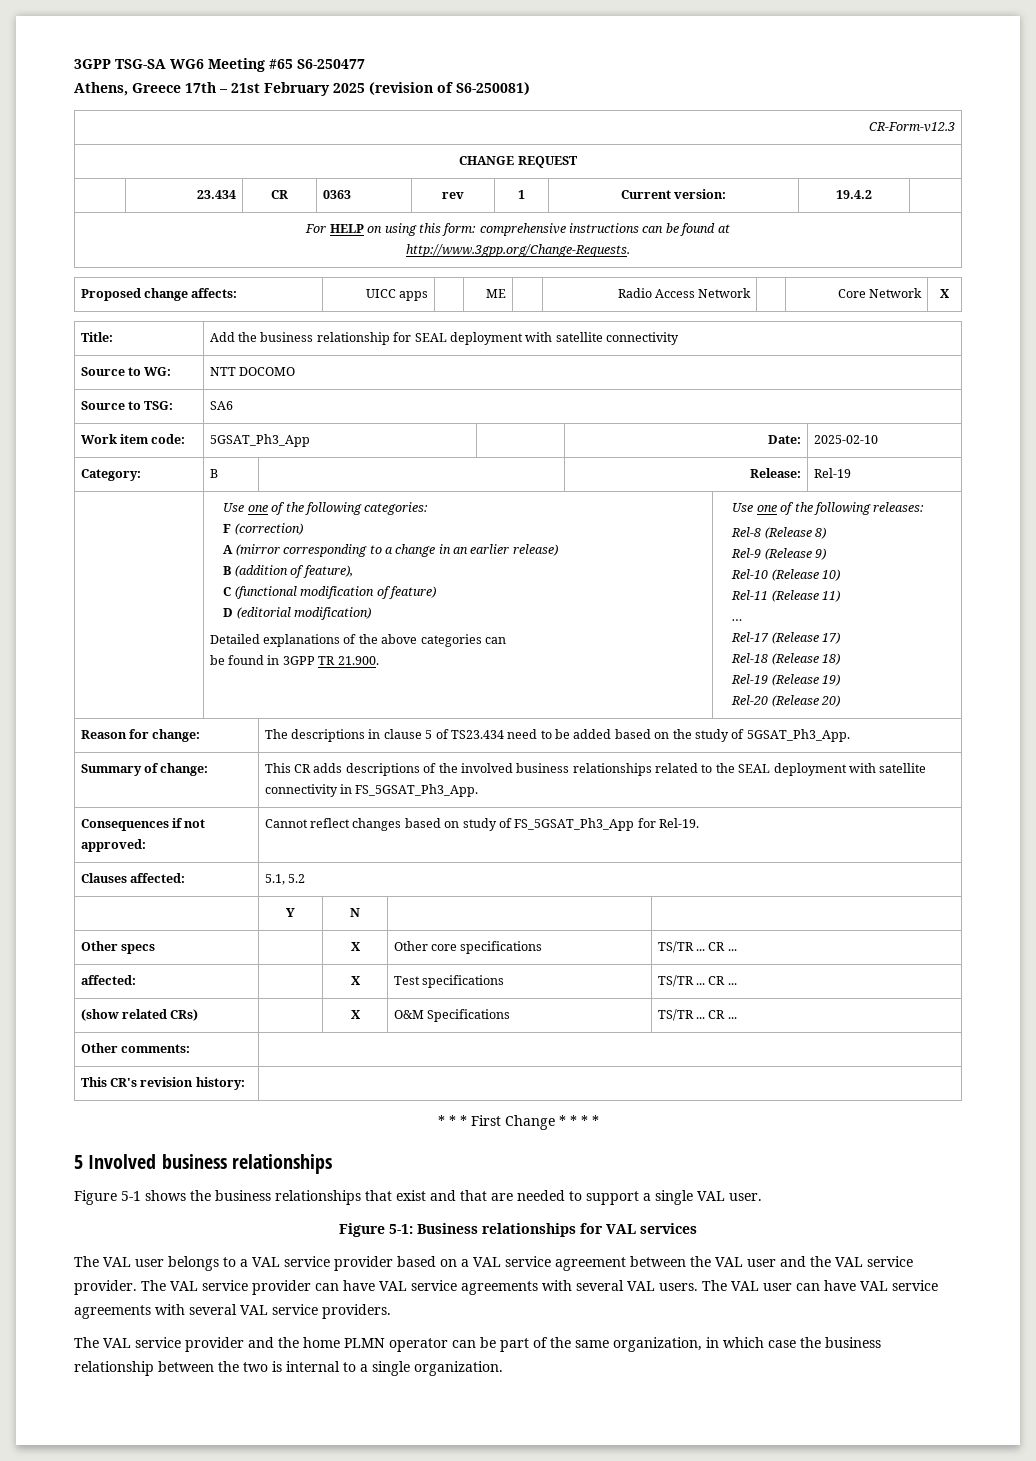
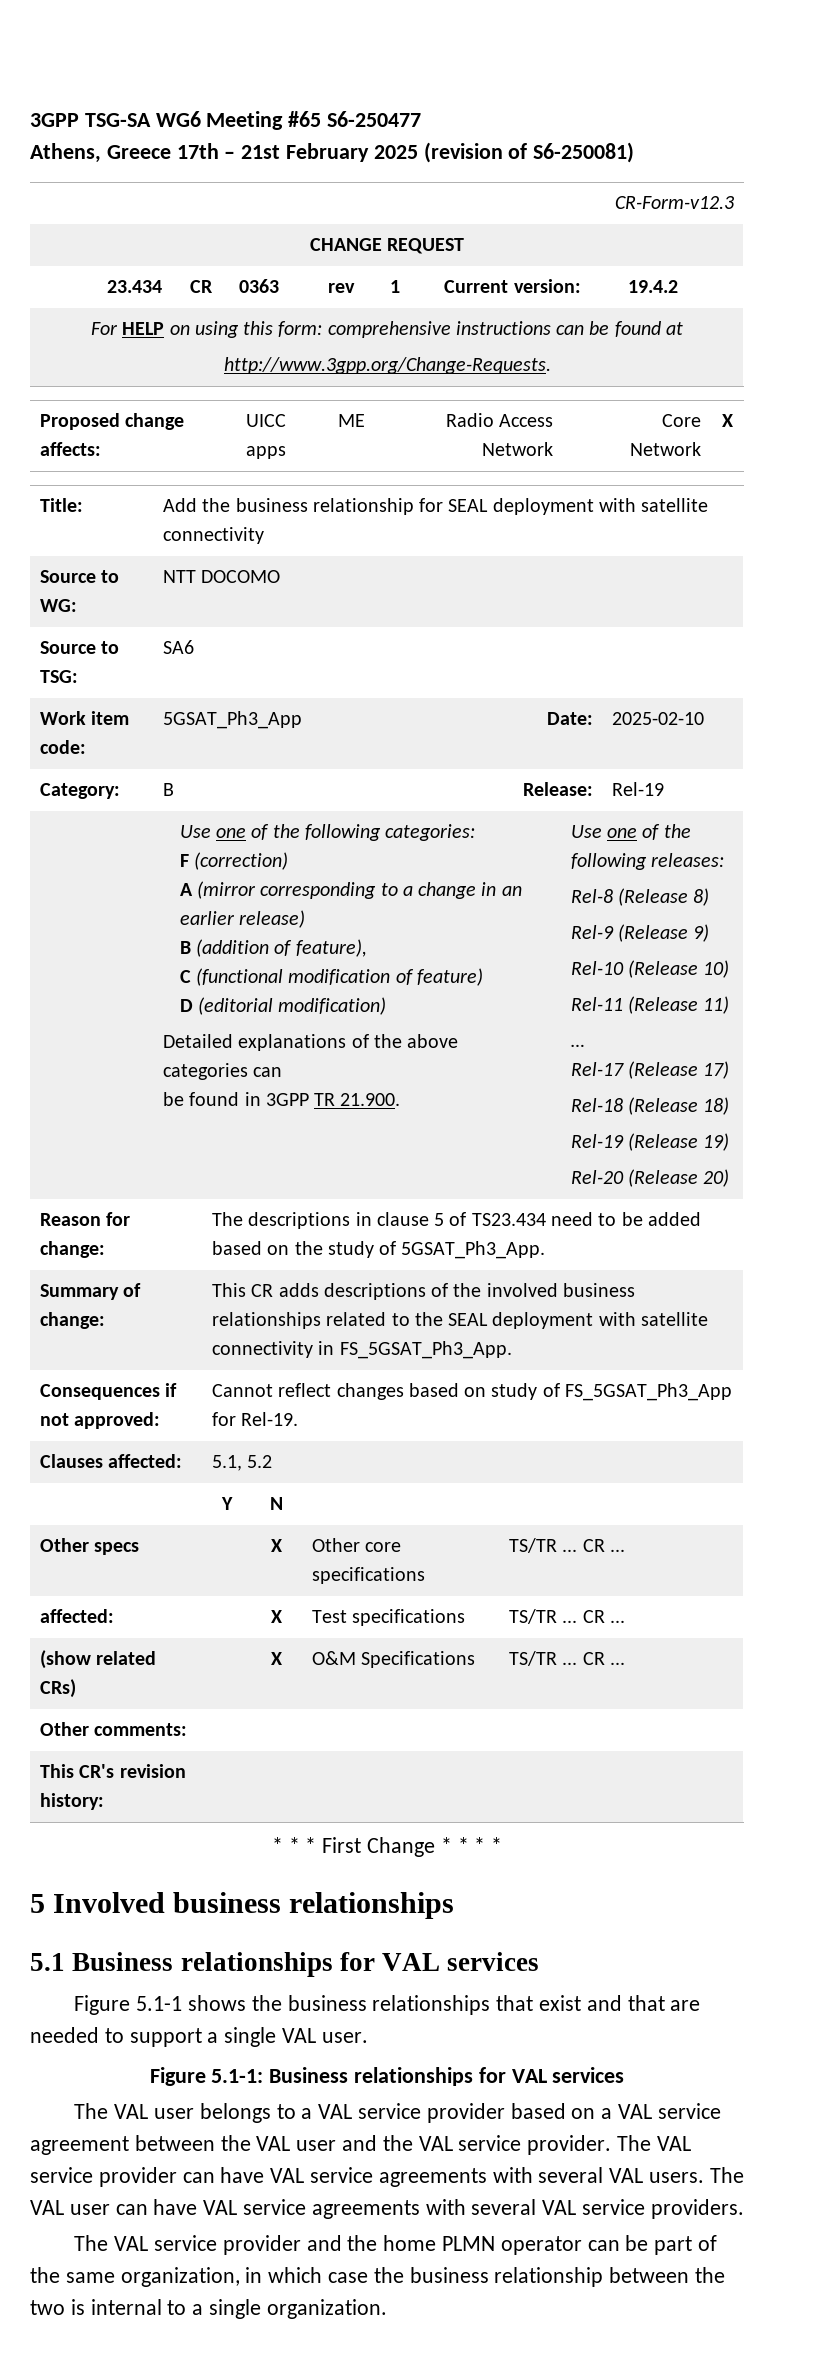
[74,1190,141,1205] // Figure 5-1 -> [30,1952,540,1977] [74,1995,183,2015] // 5.1 Business relationships for VAL services // Figure 5.1-1
[389,1224,413,1234] 5-1: -> [211,2069,264,2083] 5.1-1:

